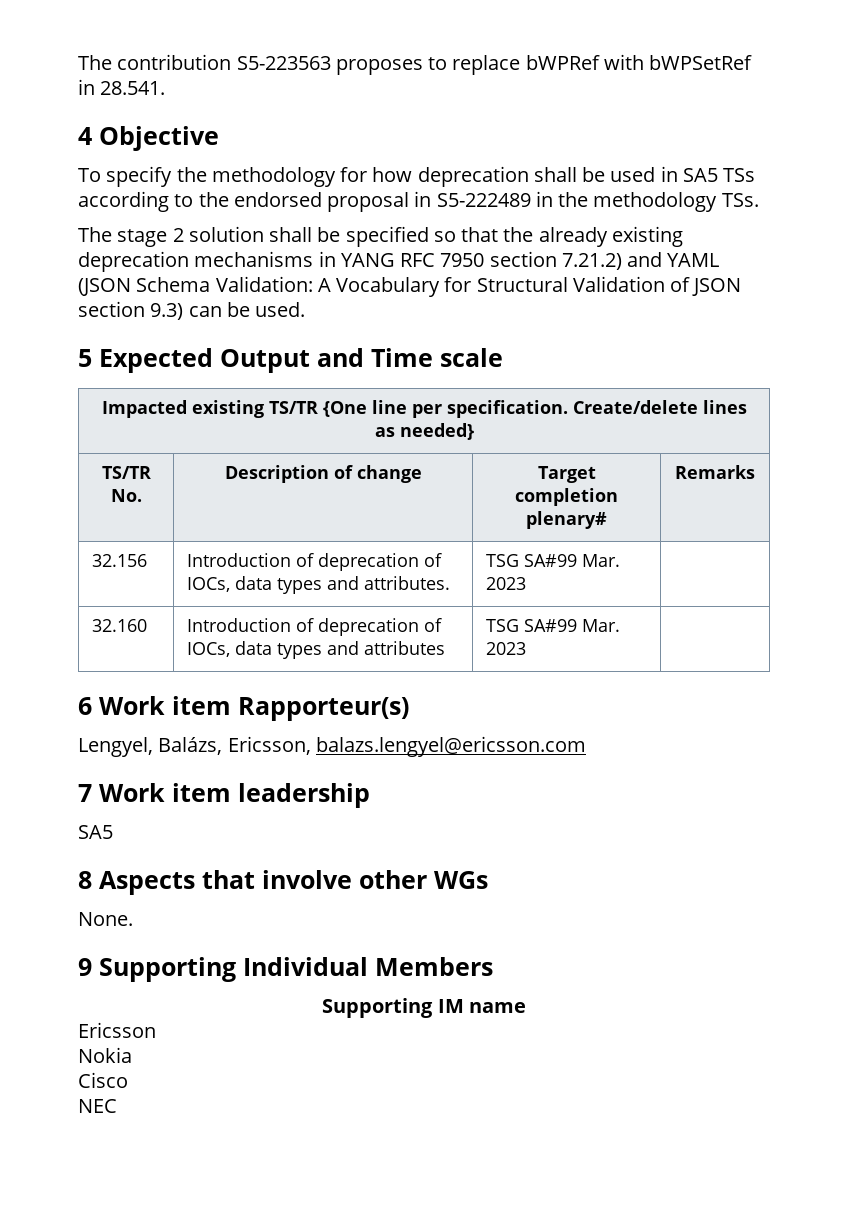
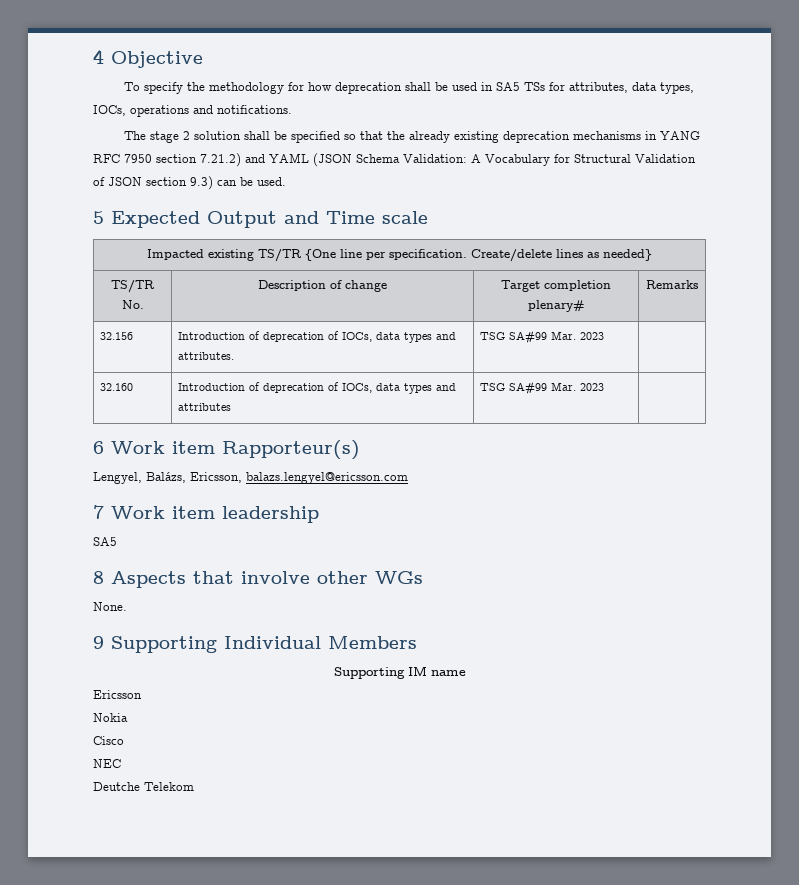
[78,54,753,75] [78,79,166,95] The contribution S5-223563 proposes to replace bWPRef with bWPSetRef in 28.541. // -> (93, 56) none
[78,191,759,212] according to the endorsed proposal in S5-222489 in the methodology TSs. -> [548,82,694,94] [93,105,292,117] for attributes, data types, IOCs, operations and notifications.
(117, 1106) none -> [93,782,194,791] // Deutche Telekom

